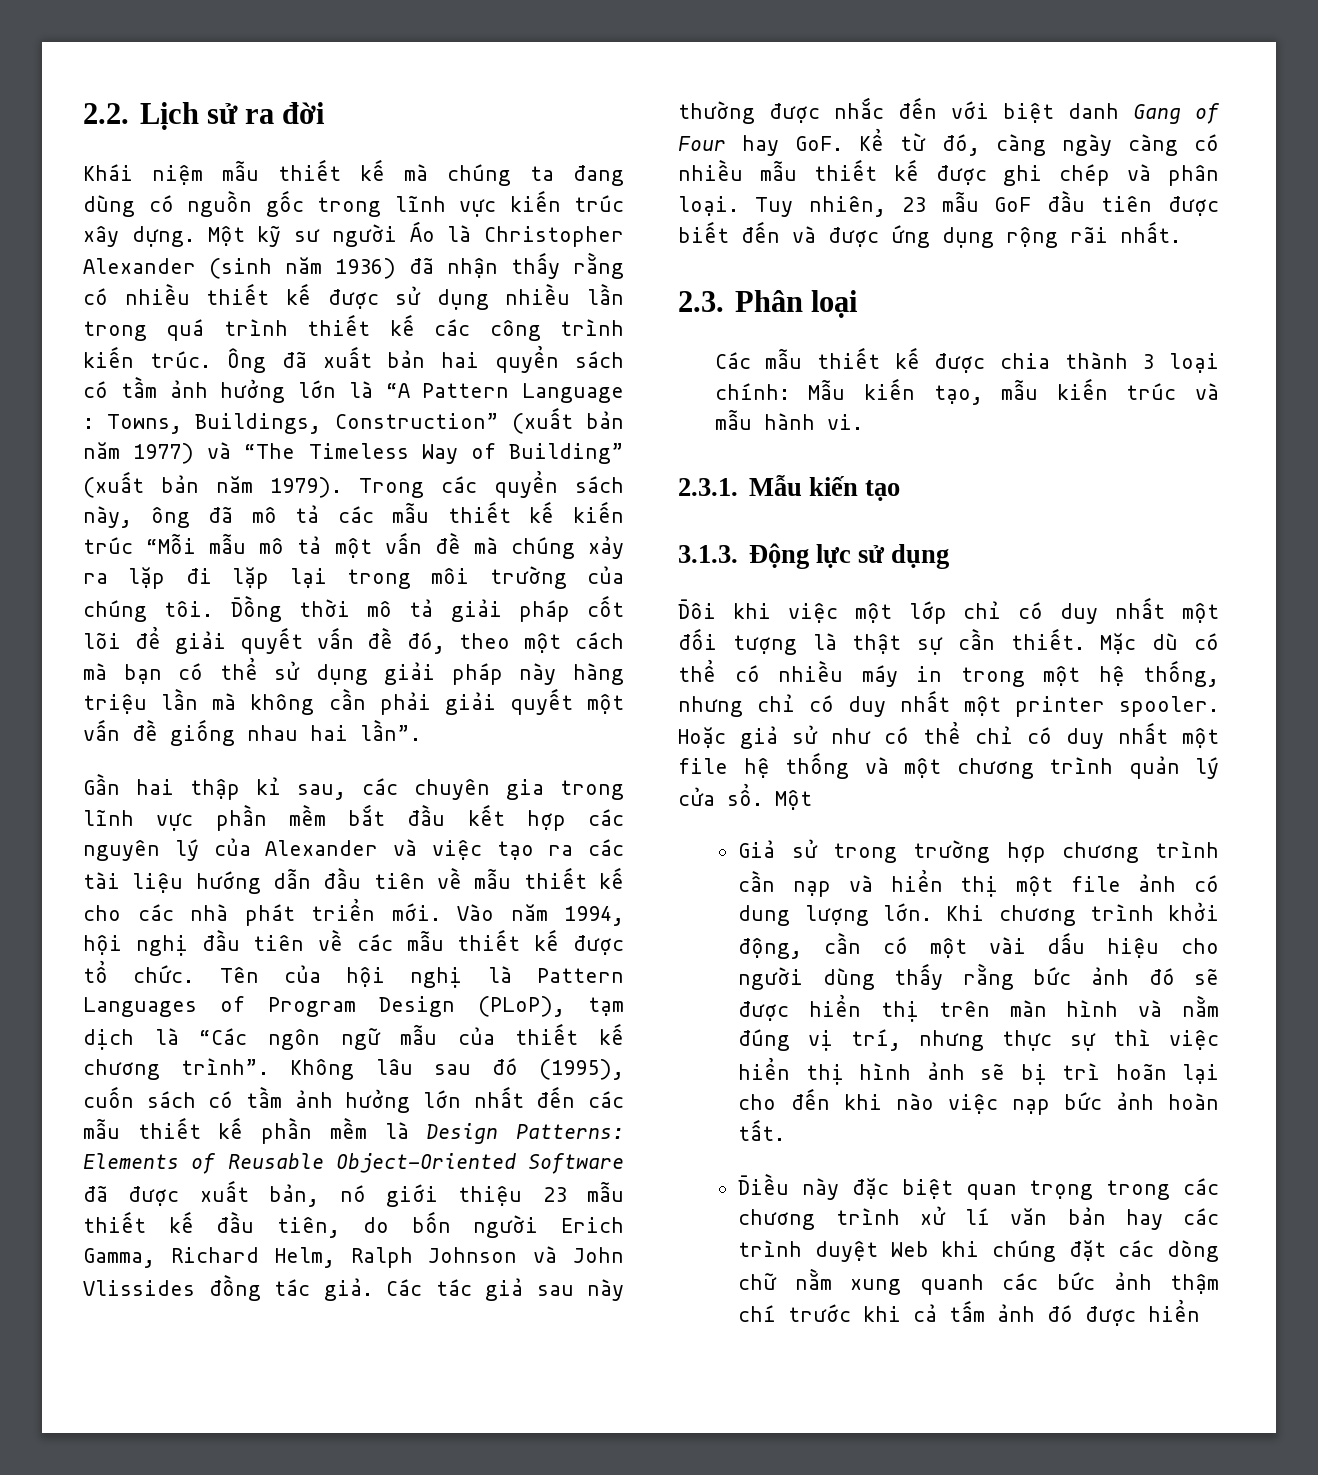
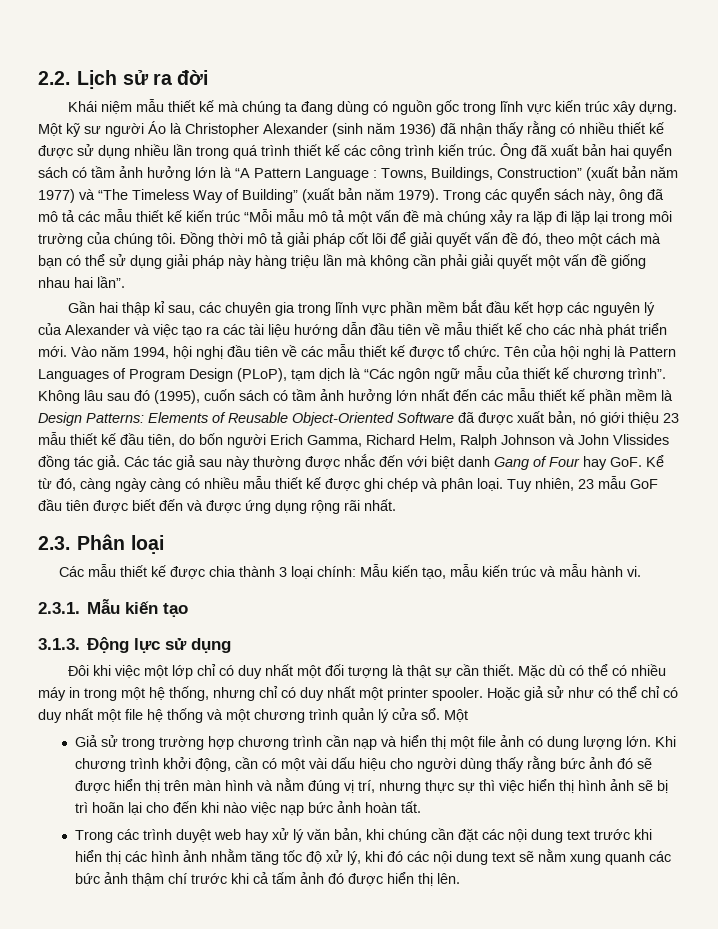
[738,1173,1219,1200] [738,1206,1219,1230] [738,1240,929,1262] Điều này đặc biệt quan trọng trong các chương trình xử lí văn bản hay các trình duyệt Web -> [75,828,363,843] Trong các trình duyệt web hay xử lý văn bản,
(1057, 1251) none -> [431,828,455,840] cần
[1167,1240,1219,1262] [738,1273,778,1290] dòng chữ -> [508,829,653,843] [75,849,535,865] nội dung text trước khi hiển thị các hình ảnh nhằm tăng tốc độ xử lý, khi đó các nội dung text sẽ
(1201, 1310) none -> [418,873,461,886] thị lên.

